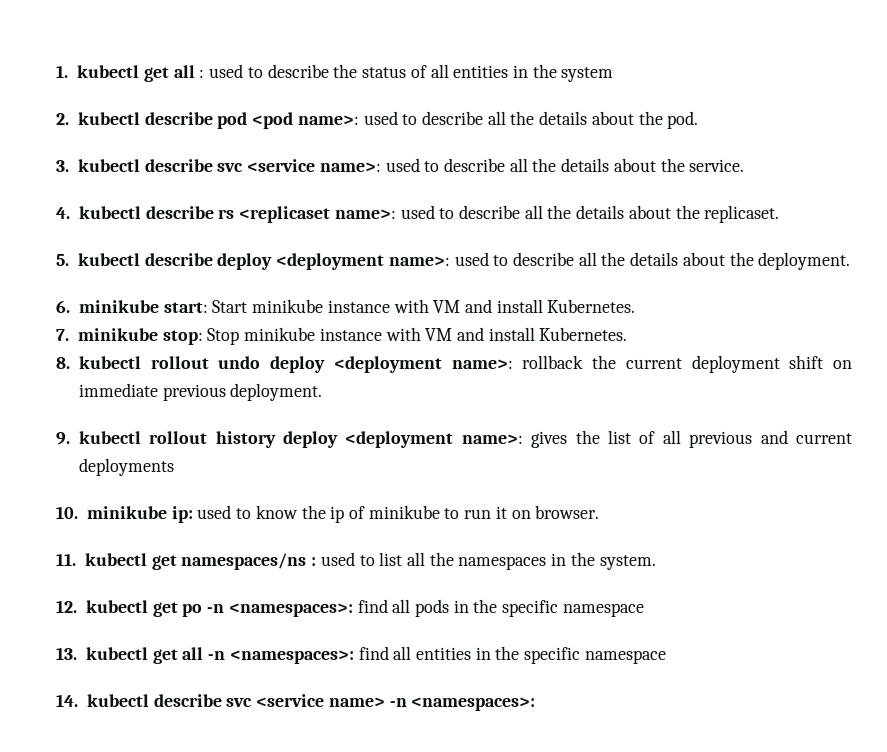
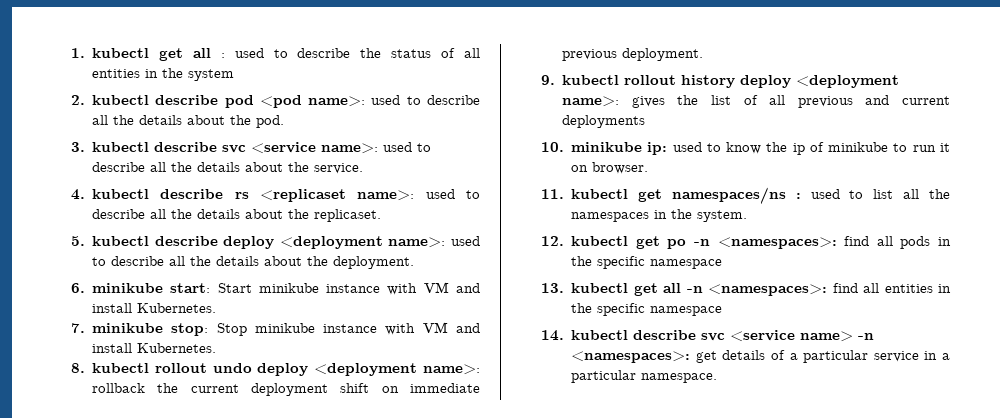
(536, 704) none -> [695,350,950,363] [571,370,718,383] get details of a particular service in a particular namespace.

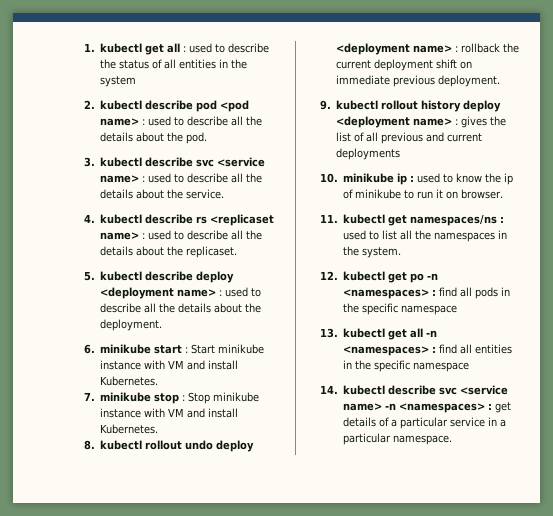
[308,96,366,107] name>: -> [100,118,146,126] name> :
[321,143,379,154] name>: -> [100,175,146,183] name> :
[357,190,415,201] name>: -> [100,232,146,240] name> :
[388,237,446,248] name>: -> [177,289,223,297] name> :
[170,283,211,293] start: -> [154,345,189,354] start :
[171,323,209,336] stop: -> [154,393,186,404] stop :
[423,364,480,375] name>: -> [413,45,459,53] name> :
[562,96,620,107] name>: -> [413,118,459,126] name> :
[647,142,668,155] ip: -> [397,173,415,185] ip :
[717,237,837,249] <namespaces>: -> [343,289,437,299] <namespaces> :
[708,284,828,296] <namespaces>: -> [343,346,437,356] <namespaces> :
[571,351,691,363] <namespaces>: -> [399,403,493,413] <namespaces> :

